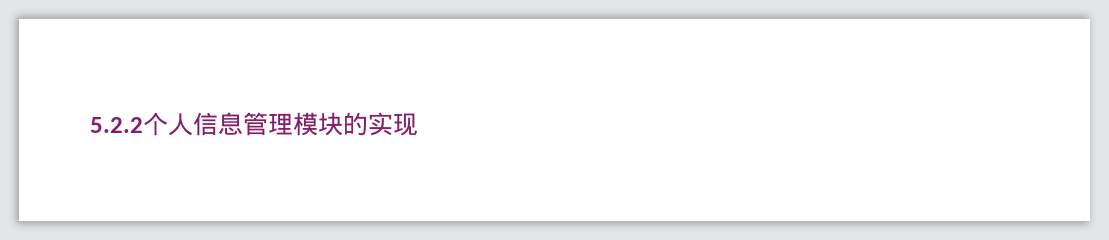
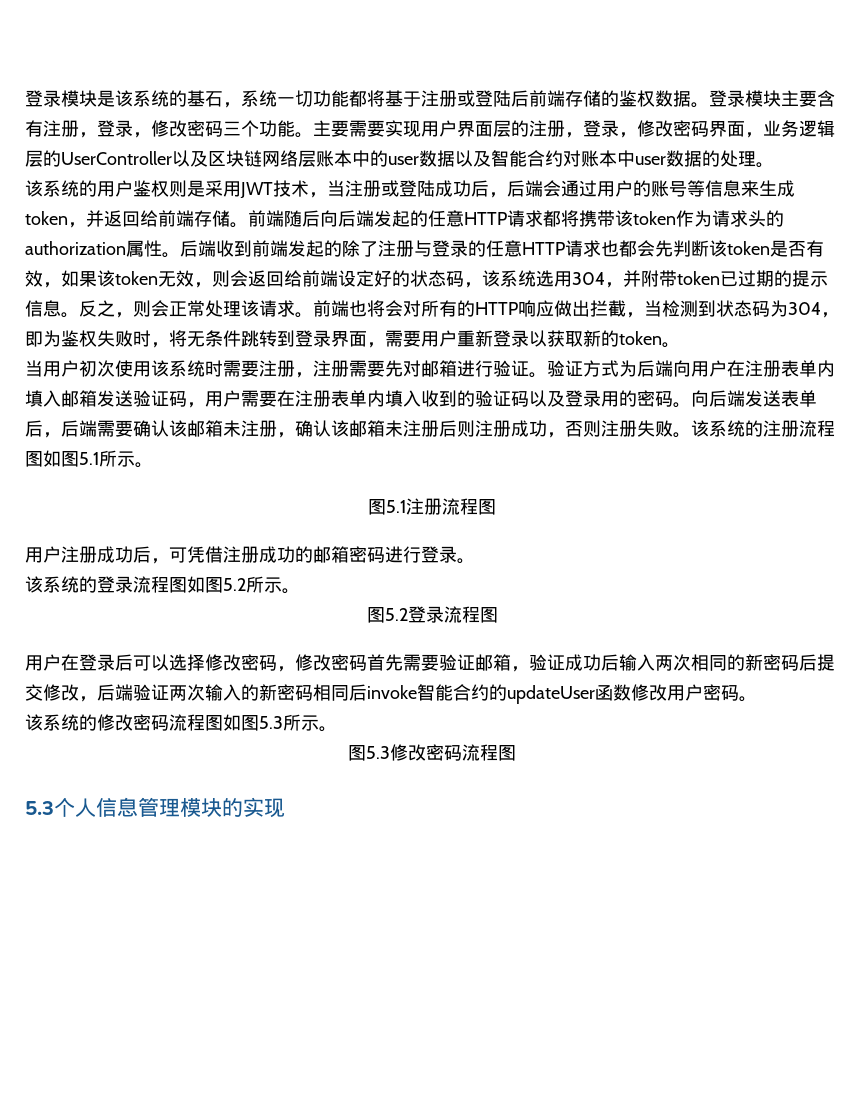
[90,117,143,133] 5.2.2 -> [25,90,835,108] [25,120,835,138] [25,150,774,168] [25,180,795,199] [25,210,784,228] [25,240,824,258] [25,270,828,288] [25,300,839,318] [25,330,680,348] [25,360,835,378] [25,390,817,408] [25,420,835,438] [25,450,153,468] [368,498,496,515] [25,546,475,564] [25,576,300,594] [366,606,498,623] [25,654,835,672] [25,684,757,704] [25,714,337,732] [348,744,516,761] [25,801,54,815] 登录模块是该系统的基石，系统一切功能都将基于注册或登陆后前端存储的鉴权数据。登录模块主要含有注册，登录，修改密码三个功能。主要需要实现用户界面层的注册，登录，修改密码界面，业务逻辑层的UserController以及区块链网络层账本中的user数据以及智能合约对账本中user数据的处理。 // 该系统的用户鉴权则是采用JWT技术，当注册或登陆成功后，后端会通过用户的账号等信息来生成token，并返回给前端存储。前端随后向后端发起的任意HTTP请求都将携带该token作为请求头的authorization属性。后端收到前端发起的除了注册与登录的任意HTTP请求也都会先判断该token是否有效，如果该token无效，则会返回给前端设定好的状态码，该系统选用304，并附带token已过期的提示信息。反之，则会正常处理该请求。前端也将会对所有的HTTP响应做出拦截，当检测到状态码为304，即为鉴权失败时，将无条件跳转到登录界面，需要用户重新登录以获取新的token。 // 当用户初次使用该系统时需要注册，注册需要先对邮箱进行验证。验证方式为后端向用户在注册表单内填入邮箱发送验证码，用户需要在注册表单内填入收到的验证码以及登录用的密码。向后端发送表单后，后端需要确认该邮箱未注册，确认该邮箱未注册后则注册成功，否则注册失败。该系统的注册流程图如图5.1所示。 // 图5.1注册流程图 // 用户注册成功后，可凭借注册成功的邮箱密码进行登录。 // 该系统的登录流程图如图5.2所示。 // 图5.2登录流程图 // 用户在登录后可以选择修改密码，修改密码首先需要验证邮箱，验证成功后输入两次相同的新密码后提交修改，后端验证两次输入的新密码相同后invoke智能合约的updateUser函数修改用户密码。 // 该系统的修改密码流程图如图5.3所示。 // 图5.3修改密码流程图 // 5.3

